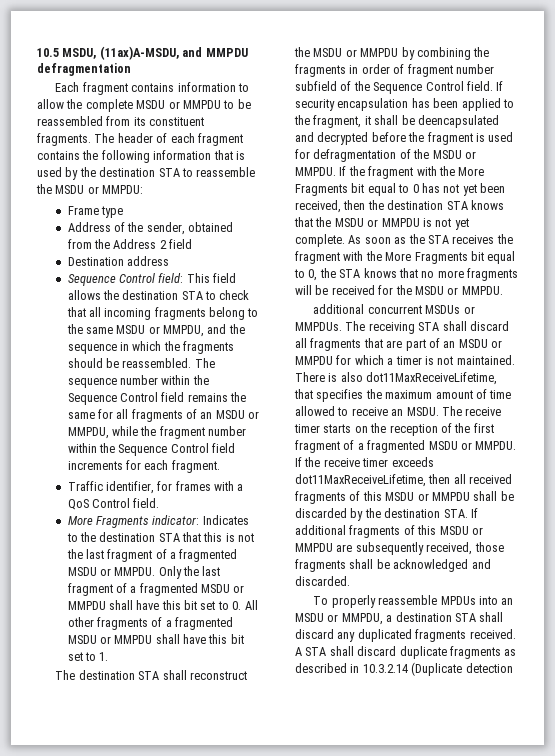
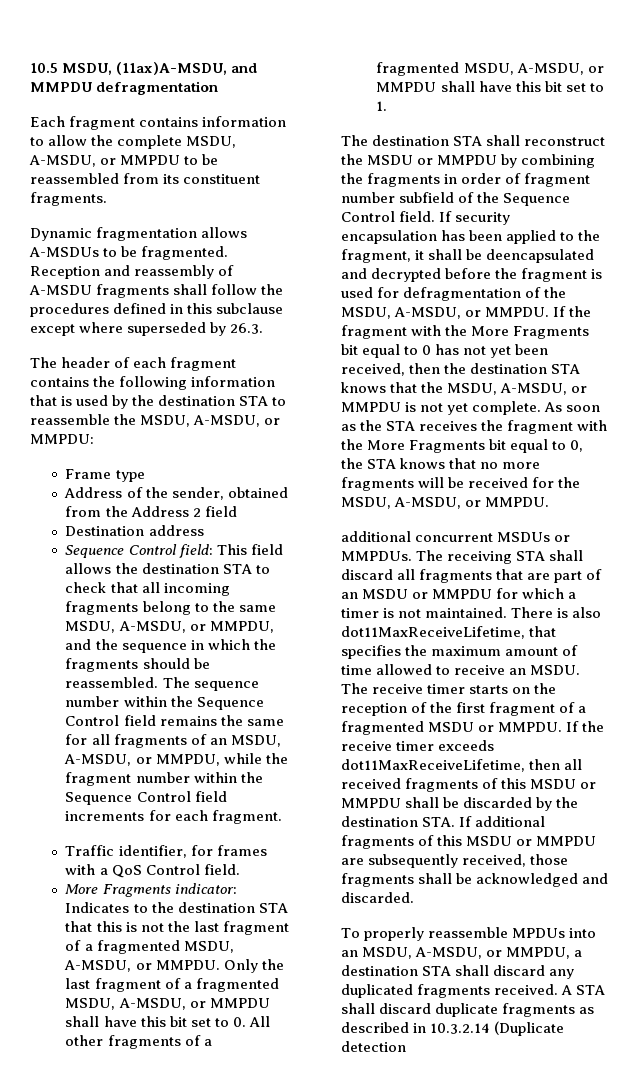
[136,100,166,109] MSDU -> [186,136,237,148] [29,155,96,167] MSDU, A-MSDU,
(91, 139) none -> [30,227,248,241] [29,246,229,260] [30,265,235,279] [29,284,284,298] [30,303,284,317] [30,322,264,336] // Dynamic fragmentation allows A-MSDUs to be fragmented. Reception and reassembly of A-MSDU fragments shall follow the procedures defined in this subclause except where superseded by 26.3. //
[55,185,85,194] MSDU -> [140,415,261,427] MSDU, A-MSDU,
[116,325,146,334] MSDU -> [65,621,186,633] MSDU, A-MSDU,
[215,410,245,419] MSDU -> [230,735,281,747] [64,754,132,766] MSDU, A-MSDU,
[67,567,97,576] MSDU -> [183,941,234,953] [64,960,132,972] MSDU, A-MSDU,
[201,584,231,593] MSDU -> [65,998,186,1010] MSDU, A-MSDU,
[67,635,97,644] MSDU -> [463,63,584,75] MSDU, A-MSDU,
[432,150,462,159] MSDU -> [341,307,462,319] MSDU, A-MSDU,
[334,218,364,227] MSDU -> [447,383,568,395] MSDU, A-MSDU,
[414,286,444,295] MSDU -> [341,497,462,509] MSDU, A-MSDU,
[295,613,324,622] MSDU -> [362,947,483,959] MSDU, A-MSDU,

